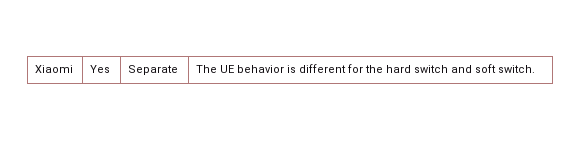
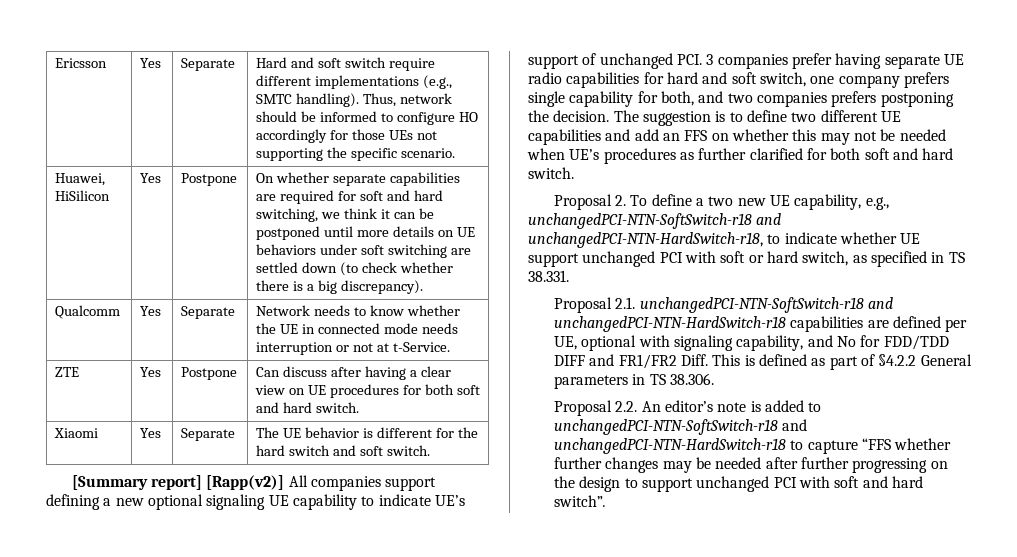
(35, 69) none -> [55,58,108,68] [140,58,162,68] [181,58,236,71] [256,57,435,71] [256,75,452,89] [256,93,452,107] [256,111,478,125] [256,129,437,143] [256,147,455,161] [55,173,106,186] [55,190,111,201] [140,173,162,183] [181,173,238,186] [256,172,460,186] [256,190,443,204] [256,208,434,222] [256,226,475,240] [256,244,471,258] [256,262,453,276] [256,280,423,294] [55,305,121,319] [140,306,162,316] [181,306,236,319] [256,305,460,316] [256,323,458,334] [256,342,450,355] [55,367,80,377] [140,367,162,377] [181,367,238,380] [256,366,451,380] [255,384,480,398] [256,402,359,413] Ericsson | Yes | Separate | Hard and soft switch require different implementations (e.g., SMTC handling). Thus, network should be informed to configure HO accordingly for those UEs not supporting the specific scenario. // Huawei, HiSilicon | Yes | Postpone | On whether separate capabilities are required for soft and hard switching, we think it can be postponed until more details on UE behaviors under soft switching are settled down (to check whether there is a big discrepancy). // Qualcomm | Yes | Separate | Network needs to know whether the UE in connected mode needs interruption or not at t-Service. // ZTE | Yes | Postpone | Can discuss after having a clear view on UE procedures for both soft and hard switch. //
(536, 69) none -> [71,475,437,491] [46,494,465,510] [528,53,964,69] [528,72,949,88] [528,91,954,107] [528,110,901,126] [528,129,946,145] [527,148,954,164] [528,167,574,179] [553,194,889,210] [528,213,782,229] [528,232,921,248] [528,251,965,267] [528,270,569,282] [554,297,894,313] [554,316,968,332] [554,335,949,351] [554,354,972,370] [554,373,715,389] [554,400,822,416] [554,419,808,435] [554,438,952,454] [554,457,948,473] [554,476,924,492] [554,495,607,507] // [Summary report] [Rapp(v2)] All companies support defining a new optional signaling UE capability to indicate UE’s support of unchanged PCI. 3 companies prefer having separate UE radio capabilities for hard and soft switch, one company prefers single capability for both, and two companies prefers postponing the decision. The suggestion is to define two different UE capabilities and add an FFS on whether this may not be needed when UE’s procedures as further clarified for both soft and hard switch. // Proposal 2. To define a two new UE capability, e.g., unchangedPCI-NTN-SoftSwitch-r18 and unchangedPCI-NTN-HardSwitch-r18, to indicate whether UE support unchanged PCI with soft or hard switch, as specified in TS 38.331. // Proposal 2.1. unchangedPCI-NTN-SoftSwitch-r18 and unchangedPCI-NTN-HardSwitch-r18 capabilities are defined per UE, optional with signaling capability, and No for FDD/TDD DIFF and FR1/FR2 Diff. This is defined as part of §4.2.2 General parameters in TS 38.306. // Proposal 2.2. An editor’s note is added to unchangedPCI-NTN-SoftSwitch-r18 and unchangedPCI-NTN-HardSwitch-r18 to capture “FFS whether further changes may be needed after further progressing on the design to support unchanged PCI with soft and hard switch”.

